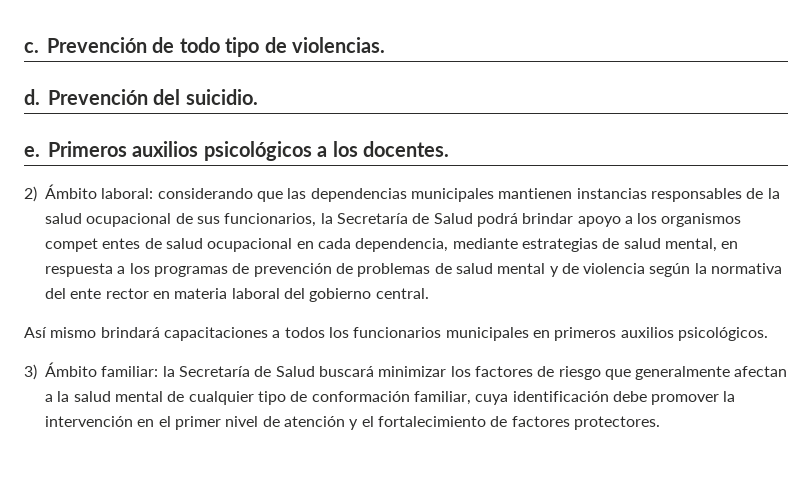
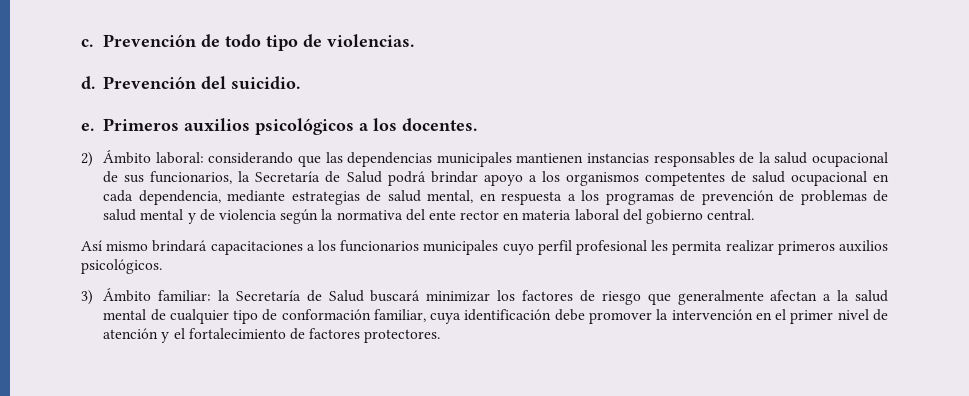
[45,238,141,252] compet entes -> [644,172,725,186] competentes
[284,327,325,338] todos -> (315, 247) none
[532,330,550,338] en -> [502,240,774,255] cuyo perfil profesional les permita realizar

